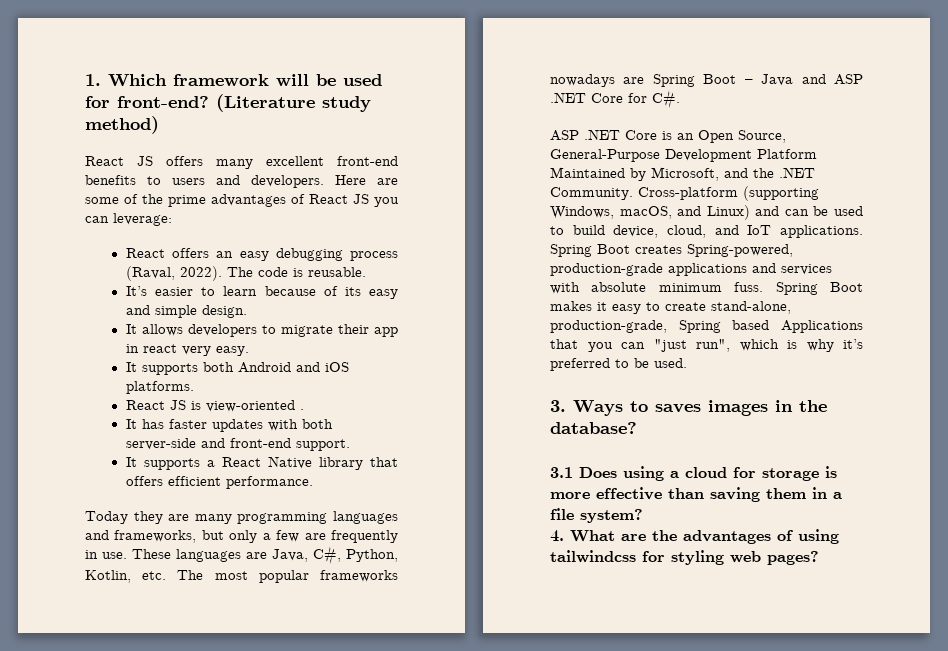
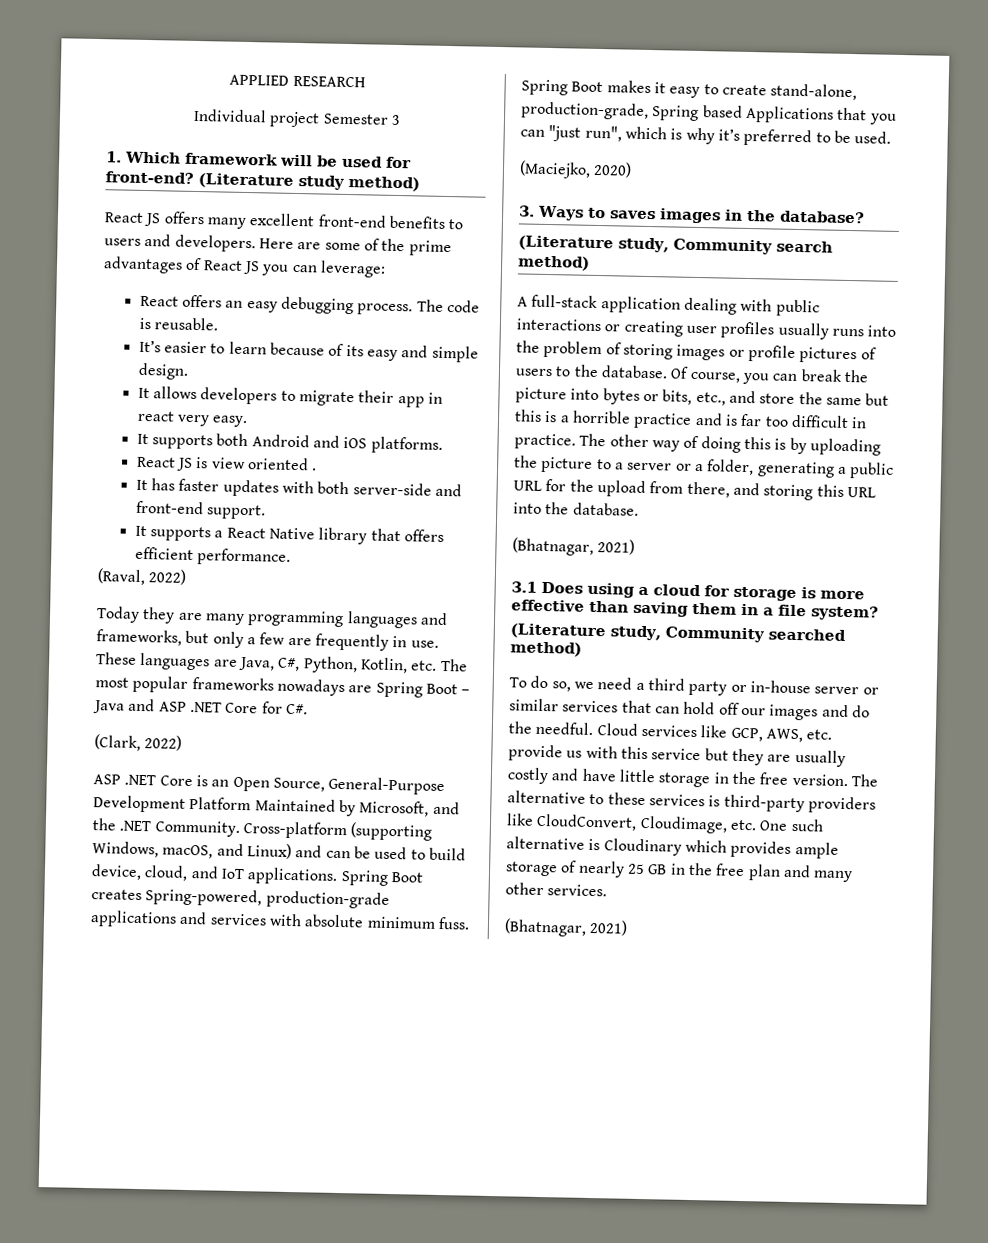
(85, 80) none -> [229,74,366,88] [193,108,401,128] APPLIED RESEARCH // Individual project Semester 3 //
[350,251,398,261] [125,266,222,281] process (Raval, 2022). -> [357,303,414,316] process.
[205,400,295,412] view-oriented -> [210,457,309,471] view oriented
(313, 482) none -> [97,568,187,586] // (Raval, 2022)
(680, 99) none -> [94,734,183,751] // (Clark, 2022)
(687, 363) none -> [519,160,633,179] // (Maciejko, 2020)
(637, 428) none -> [518,235,833,255] [518,255,590,271] [517,294,820,317] [516,318,897,340] [516,340,877,364] [515,364,869,385] [515,387,890,406] [514,409,868,429] [514,433,881,456] [514,455,895,479] [513,479,876,501] [513,501,639,516] [512,537,636,556] // (Literature study, Community search method) // A full-stack application dealing with public interactions or creating user profiles usually runs into the problem of storing images or profile pictures of users to the database. Of course, you can break the picture into bytes or bits, etc., and store the same but this is a horrible practice and is far too difficult in practice. The other way of doing this is by uploading the picture to a server or a folder, generating a public URL for the upload from there, and storing this URL into the database. // (Bhatnagar, 2021)
[550,529,839,544] [550,550,819,565] 4. What are the advantages of using tailwindcss for styling web pages? -> [510,623,846,643] [510,641,582,657] [509,675,879,696] [509,698,870,721] [508,721,833,743] [508,744,846,768] [507,767,879,788] [507,790,876,814] [506,813,824,834] [506,836,839,859] [505,860,854,883] [505,882,608,897] [504,918,629,937] (Literature study, Community searched method) // To do so, we need a third party or in-house server or similar services that can hold off our images and do the needful. Cloud services like GCP, AWS, etc. provide us with this service but they are usually costly and have little storage in the free version. The alternative to these services is third-party providers like CloudConvert, Cloudimage, etc. One such alternative is Cloudinary which provides ample storage of nearly 25 GB in the free plan and many other services. // (Bhatnagar, 2021)

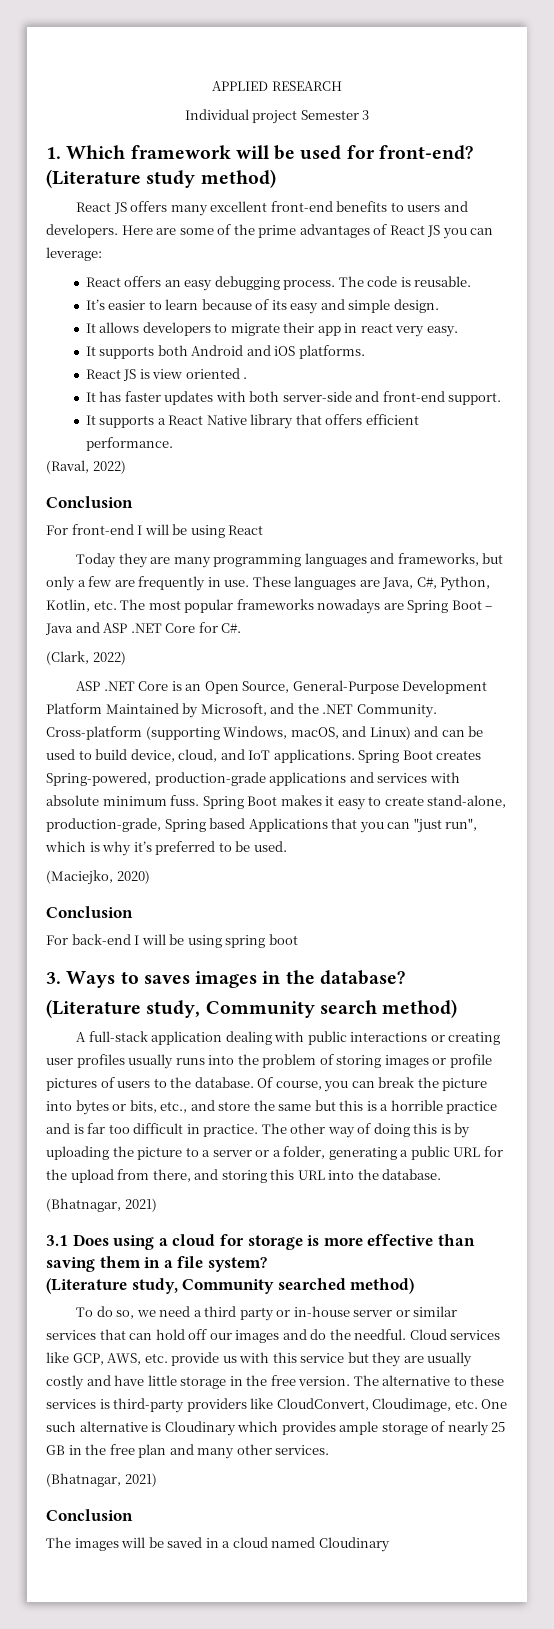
(187, 577) none -> [46,496,133,508] [46,524,264,538] // Conclusion // For front-end I will be using React
(633, 169) none -> [46,906,133,918] [46,934,298,948] // Conclusion // For back-end I will be using spring boot
(629, 927) none -> [46,1509,133,1521] [46,1537,390,1552] // Conclusion // The images will be saved in a cloud named Cloudinary

